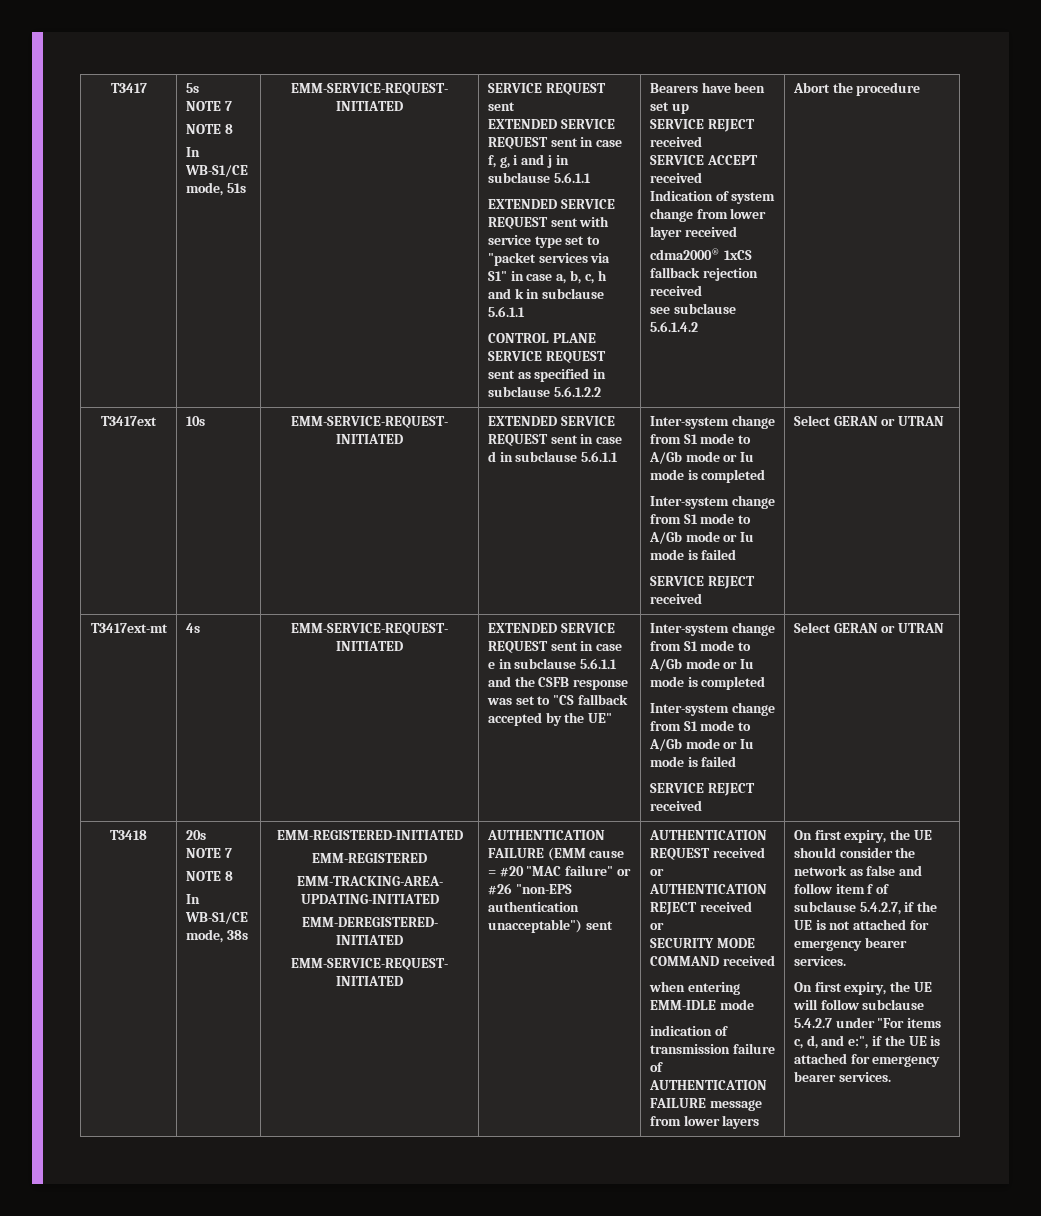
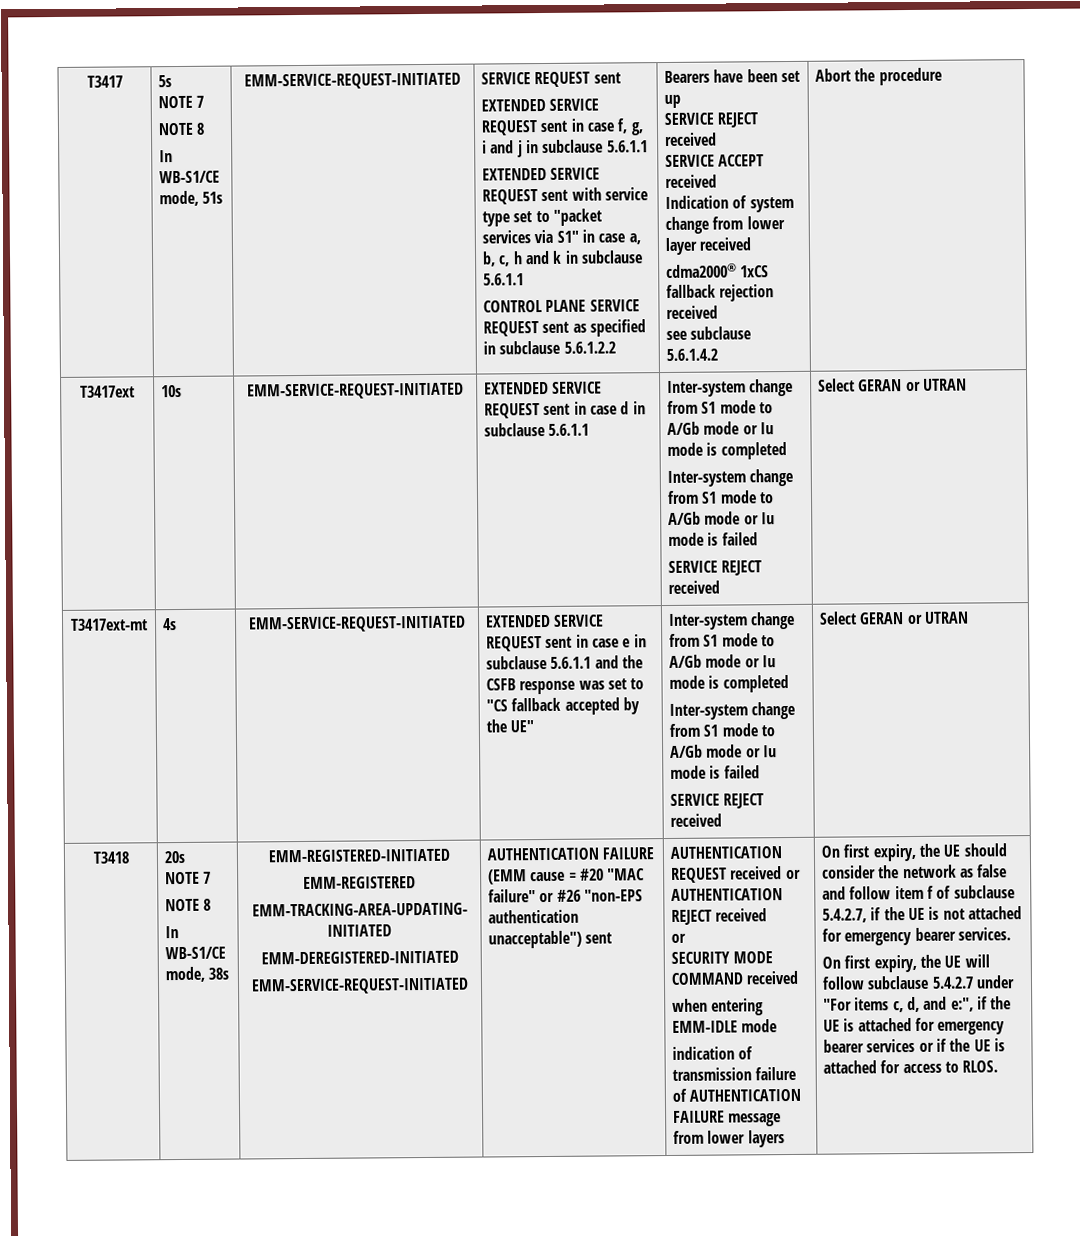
[838,1072,891,1082] services. -> [866,1038,1006,1053] [823,1060,999,1074] services or if the UE is attached for access to RLOS.

